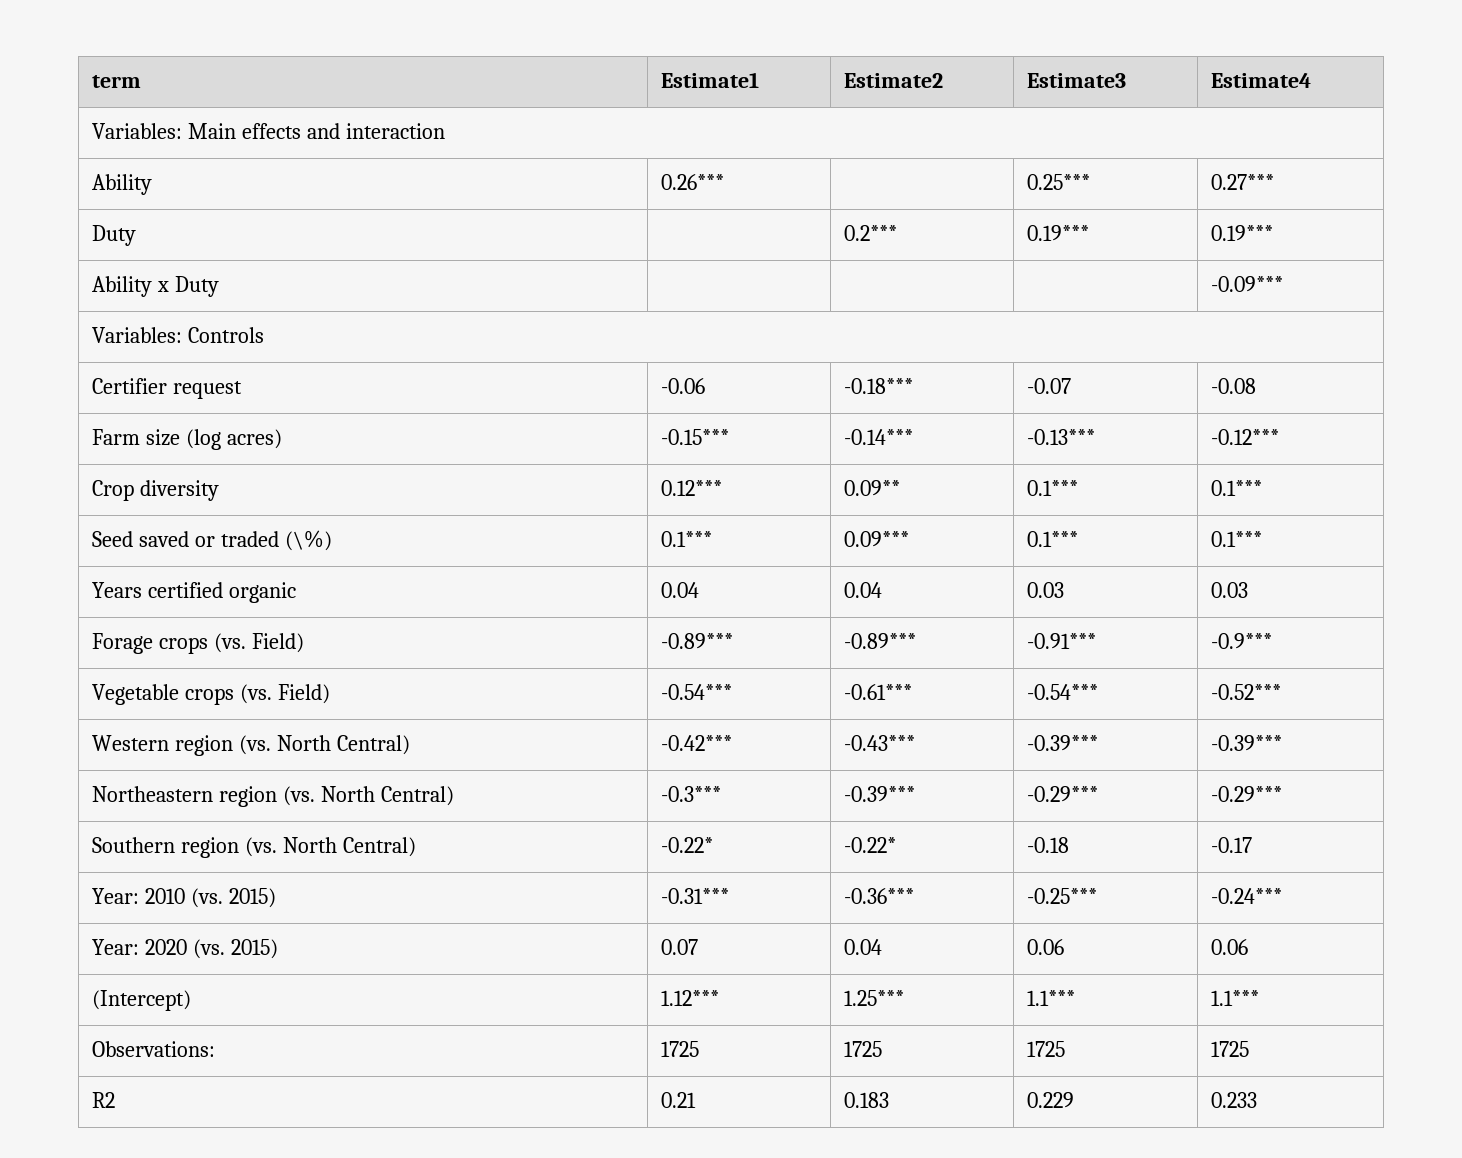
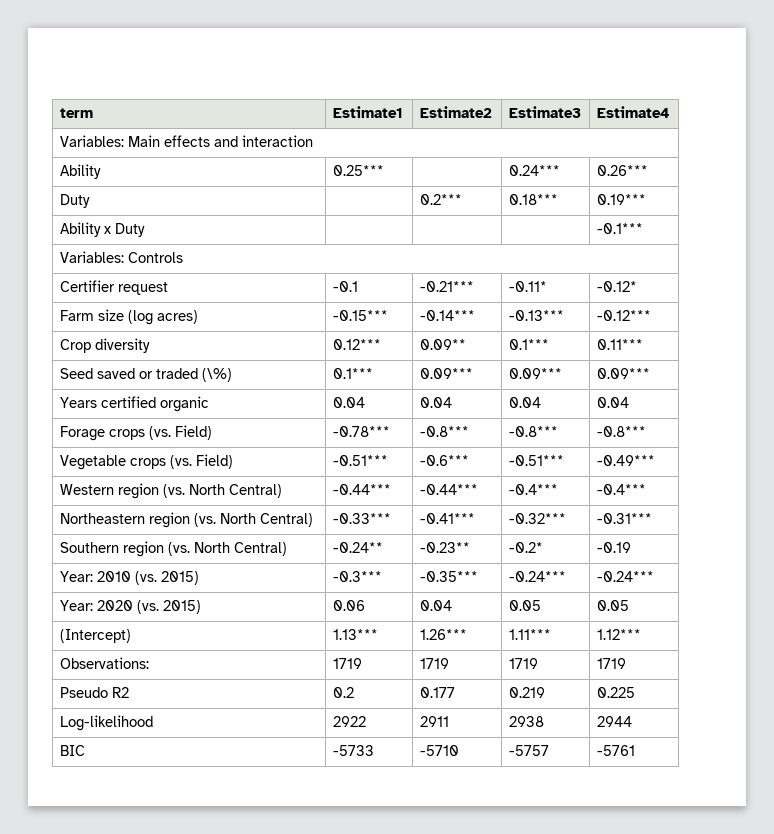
[661,174,725,190] [1027,174,1091,190] [1211,174,1275,190] 0.26*** | | 0.25*** | 0.27*** -> [332,165,384,176] [508,165,560,176] [596,165,648,176] 0.25*** | | 0.24*** | 0.26***
[1027,225,1090,241] 0.19*** -> [508,194,558,205] 0.18***
[1211,276,1284,292] -0.09*** -> [596,223,643,234] -0.1***
[661,378,706,394] [844,378,914,394] [1027,378,1072,394] [1211,378,1257,394] -0.06 | -0.18*** | -0.07 | -0.08 -> [332,281,358,292] [419,281,474,292] [508,281,547,292] [596,281,637,292] -0.1 | -0.21*** | -0.11* | -0.12*
[1211,480,1263,496] 0.1*** -> [596,339,643,350] 0.11***
[1027,531,1079,547] [1211,531,1263,547] 0.1*** | 0.1*** -> [508,368,562,379] [596,368,650,379] 0.09*** | 0.09***
[1027,582,1065,598] [1211,582,1249,598] 0.03 | 0.03 -> [508,397,541,408] [596,397,629,408] 0.04 | 0.04
[661,633,734,649] [844,633,917,649] [1027,633,1097,649] [1211,633,1273,649] -0.89*** | -0.89*** | -0.91*** | -0.9*** -> [332,426,390,437] [419,426,469,437] [508,426,558,437] [596,426,646,437] -0.78*** | -0.8*** | -0.8*** | -0.8***
[661,684,733,700] [844,684,913,700] [1027,684,1099,700] [1211,684,1282,700] -0.54*** | -0.61*** | -0.54*** | -0.52*** -> [332,455,388,466] [419,455,469,466] [508,455,564,466] [596,455,655,466] -0.51*** | -0.6*** | -0.51*** | -0.49***
[661,735,733,751] [844,735,916,751] [1027,735,1099,751] [1211,735,1283,751] -0.42*** | -0.43*** | -0.39*** | -0.39*** -> [332,484,391,495] [419,484,478,495] [508,484,558,495] [596,484,646,495] -0.44*** | -0.44*** | -0.4*** | -0.4***
[661,786,722,802] [844,786,916,802] [1027,786,1099,802] [1211,786,1283,802] -0.3*** | -0.39*** | -0.29*** | -0.29*** -> [332,513,391,524] [419,513,475,524] [508,513,566,524] [596,513,652,524] -0.33*** | -0.41*** | -0.32*** | -0.31***
[661,837,714,853] [844,837,897,853] [1027,837,1070,853] [1211,837,1253,853] -0.22* | -0.22* | -0.18 | -0.17 -> [332,542,383,553] [419,542,470,553] [508,542,543,553] [596,542,631,553] -0.24** | -0.23** | -0.2* | -0.19
[661,888,730,904] [844,888,915,904] [1027,888,1098,904] -0.31*** | -0.36*** | -0.25*** -> [332,571,382,582] [419,571,478,582] [508,571,566,582] -0.3*** | -0.35*** | -0.24***
[661,939,699,955] [844,939,883,955] [1027,939,1065,955] [1211,939,1249,955] 0.07 | 0.04 | 0.06 | 0.06 -> [332,600,365,611] [419,600,452,611] [508,600,541,611] [596,600,629,611] 0.06 | 0.04 | 0.05 | 0.05
[661,990,720,1006] [844,990,905,1006] [1027,990,1076,1006] [1211,990,1260,1006] [92,1041,216,1057] [661,1041,700,1057] [844,1041,883,1057] [1027,1041,1066,1057] [1211,1041,1250,1057] [92,1092,116,1108] [661,1092,697,1108] [844,1092,890,1108] [1027,1092,1075,1108] [1211,1092,1258,1108] 1.12*** | 1.25*** | 1.1*** | 1.1*** // Observations: | 1725 | 1725 | 1725 | 1725 // R2 | 0.21 | 0.183 | 0.229 | 0.233 -> [332,629,378,640] [419,629,467,640] [508,629,551,640] [596,629,641,640] [59,657,149,669] [332,658,362,669] [419,658,449,669] [508,658,538,669] [596,658,626,669] [59,687,129,698] [332,687,354,698] [419,687,455,698] [508,687,545,698] [596,687,635,698] [59,715,153,731] [332,716,366,727] [419,716,449,727] [508,716,544,727] [596,716,632,727] [59,745,85,756] [332,745,374,756] [419,745,459,756] [508,745,549,756] [596,745,635,756] 1.13*** | 1.26*** | 1.11*** | 1.12*** // Observations: | 1719 | 1719 | 1719 | 1719 // Pseudo R2 | 0.2 | 0.177 | 0.219 | 0.225 // Log-likelihood | 2922 | 2911 | 2938 | 2944 // BIC | -5733 | -5710 | -5757 | -5761

